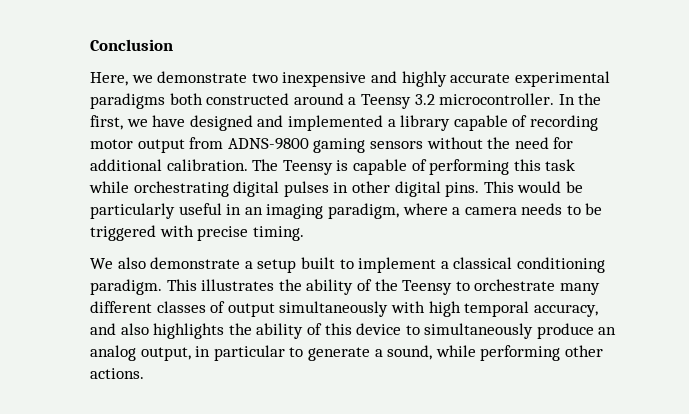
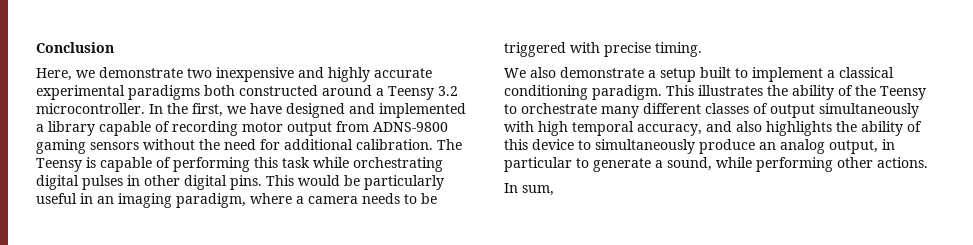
(144, 373) none -> [504,183,554,196] // In sum,

